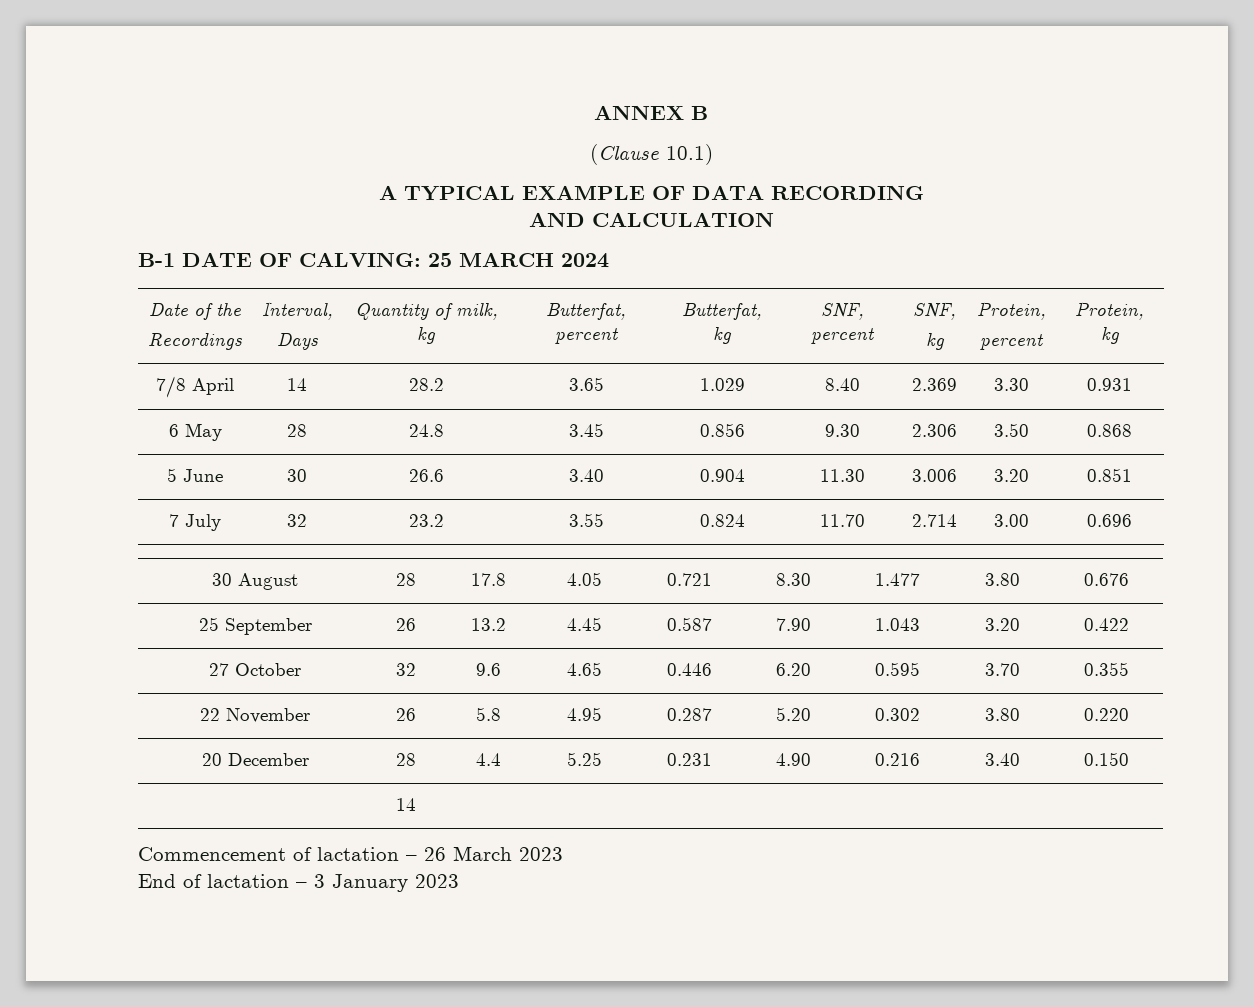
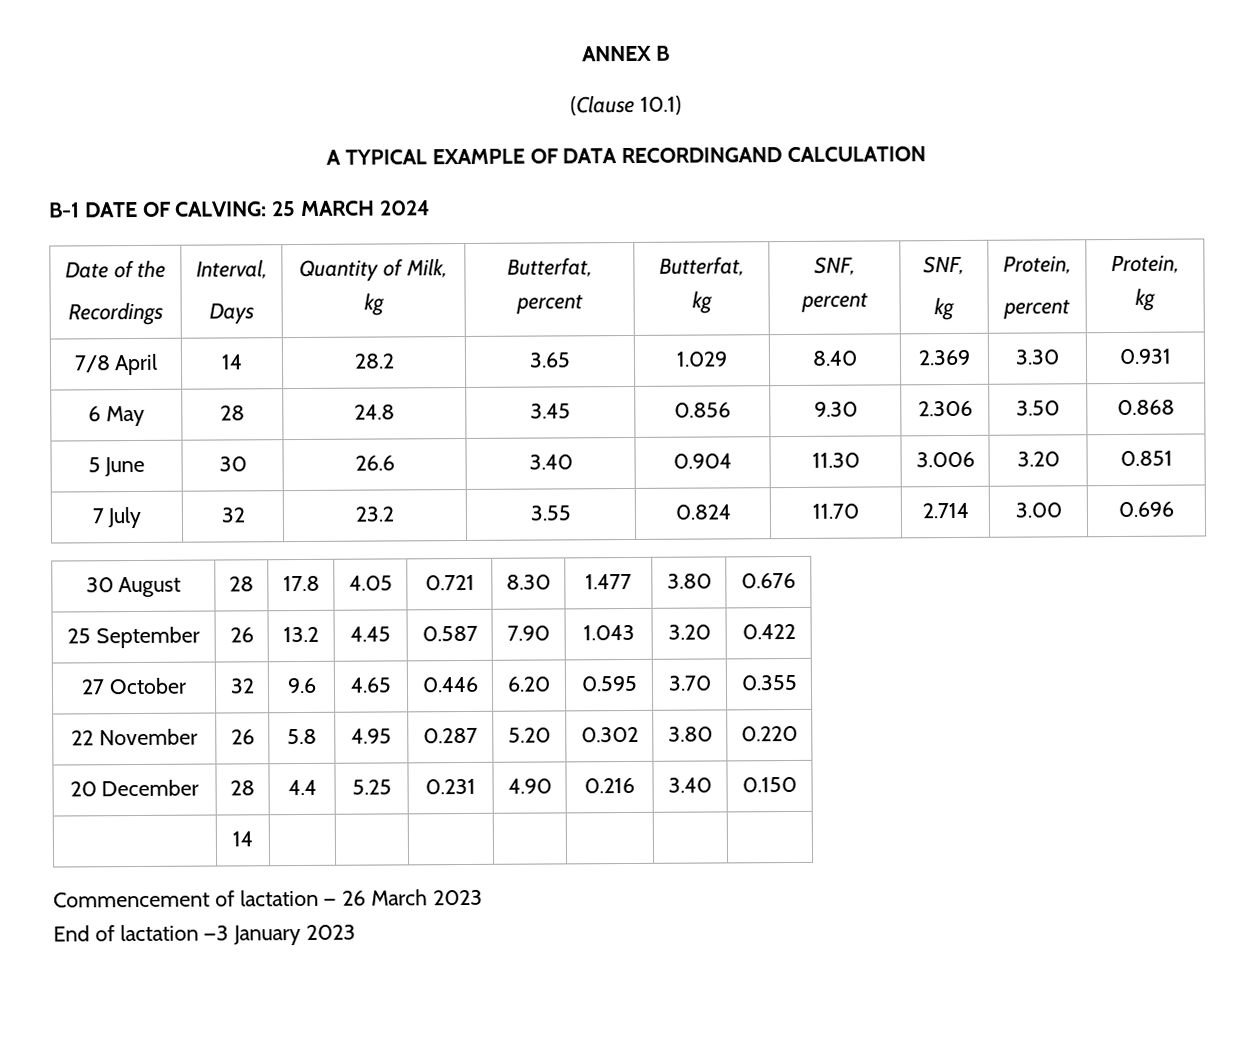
[770,185,924,200] [528,212,585,227] RECORDING // AND -> [621,147,783,164] RECORDINGAND
[455,303,498,320] milk, -> [405,258,448,279] Milk,
[406,855,417,861] – -> [323,898,338,906] —
[296,874,325,888] – 3 -> [203,925,230,941] —3

